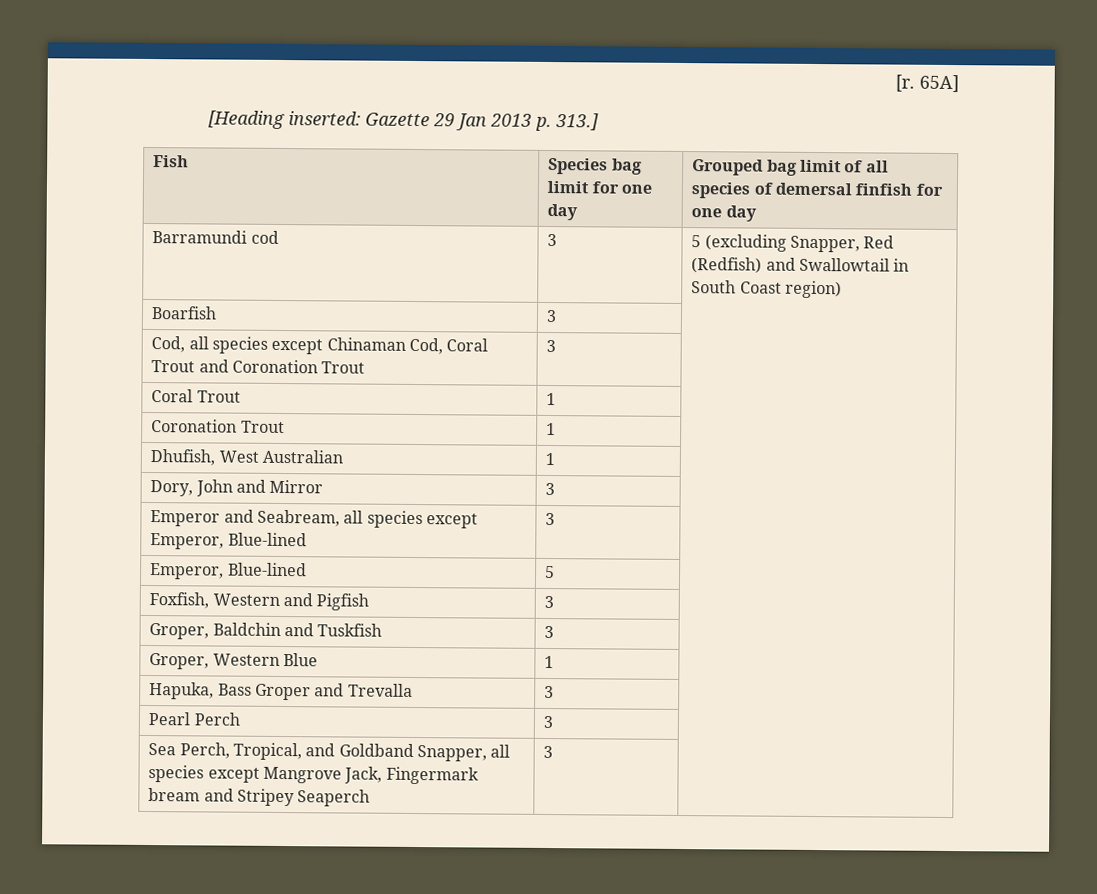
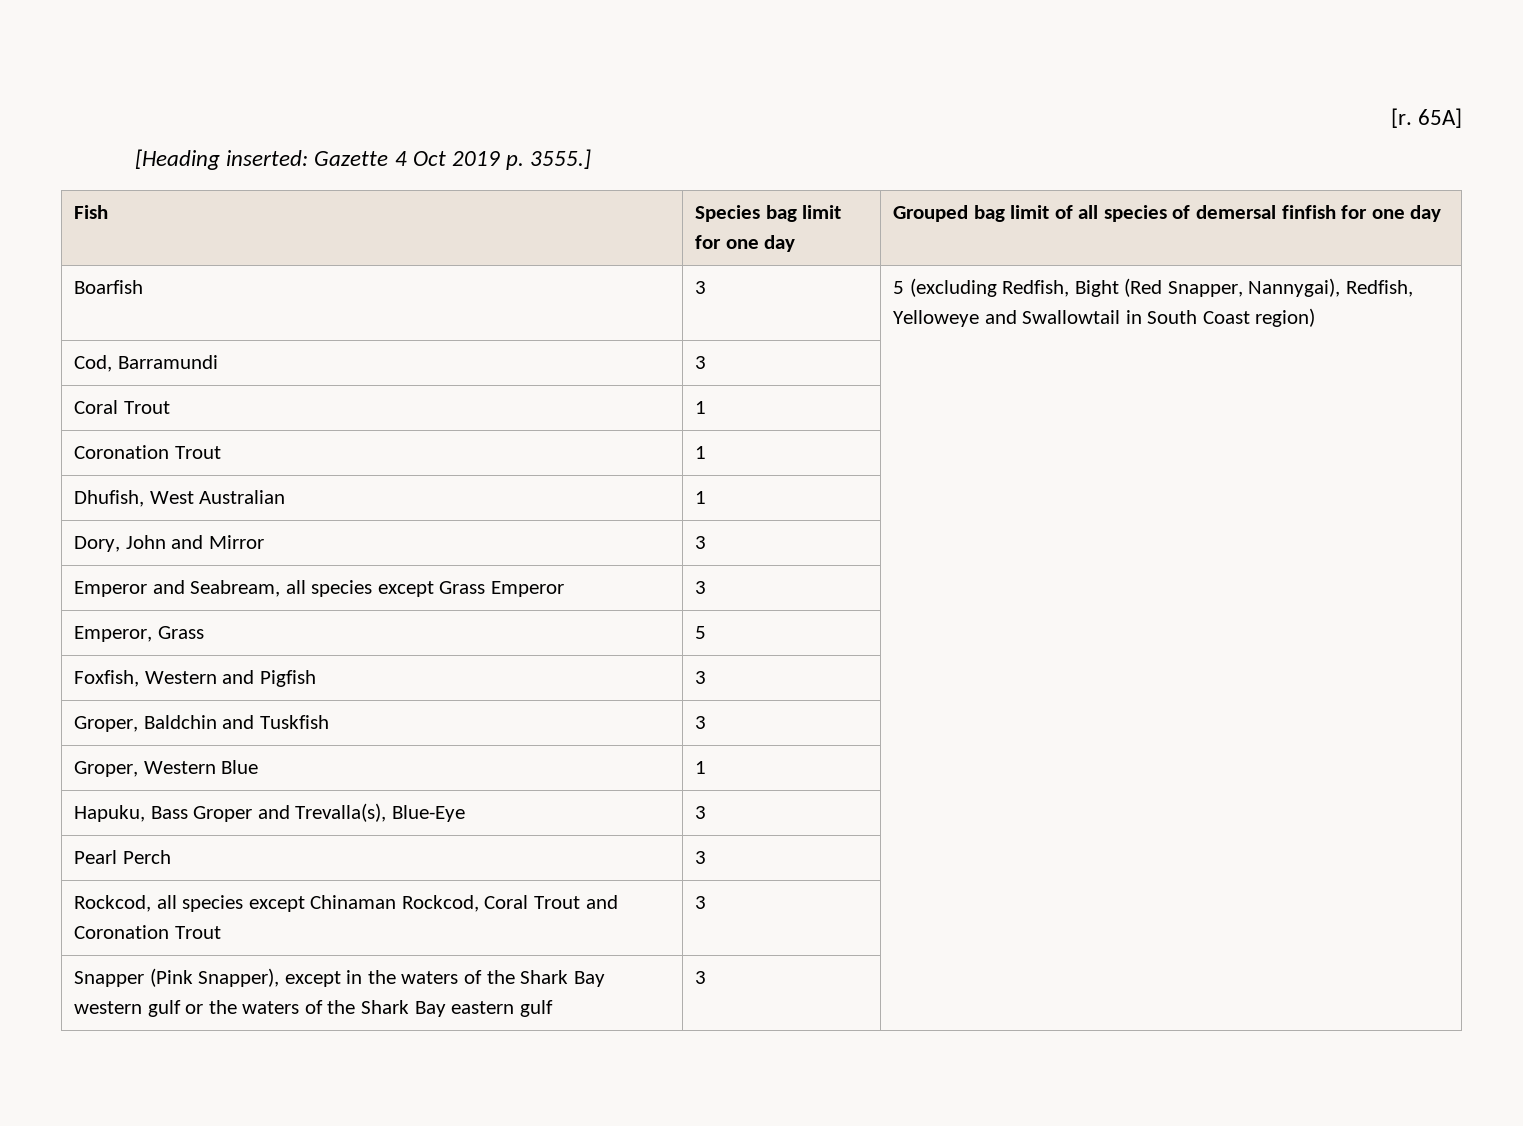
[433,113,600,132] 29 Jan 2013 p. 313.] -> [394,149,592,170] 4 Oct 2019 p. 3555.]
[152,230,279,244] Barramundi cod -> [74,280,144,294] Boarfish
[789,235,895,253] [691,257,763,274] Snapper, Red (Redfish) -> [1002,278,1414,297] [893,310,980,327] Redfish, Bight (Red Snapper, Nannygai), Redfish, Yelloweye
[151,306,218,320] [546,309,558,323] [151,336,489,355] [151,359,366,374] // Boarfish | 3 | // Cod, all species except Chinaman Cod, Coral Trout and Coronation Trout -> [74,355,218,372] // Cod, Barramundi
[150,532,307,550] Emperor, Blue-lined -> [439,581,565,597] Grass Emperor
[227,562,307,577] Blue-lined -> [157,626,204,639] Grass
[149,682,215,700] Hapuka, -> [74,805,146,822] Hapuku,
[347,683,413,697] Trevalla -> [295,803,465,822] Trevalla(s), Blue-Eye
[148,742,511,762] [148,765,479,785] [148,788,371,807] Sea Perch, Tropical, and Goldband Snapper, all species except Mangrove Jack, Fingermark bream and Stripey Seaperch -> [74,895,618,912] [74,925,221,939] [695,896,707,909] [74,968,605,987] [74,1000,553,1017] Rockcod, all species except Chinaman Rockcod, Coral Trout and Coronation Trout | 3 | // Snapper (Pink Snapper), except in the waters of the Shark Bay western gulf or the waters of the Shark Bay eastern gulf

